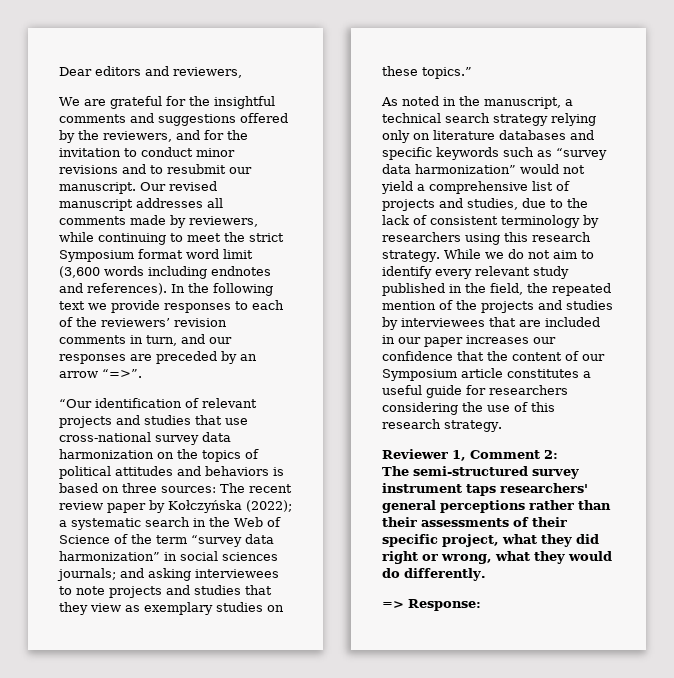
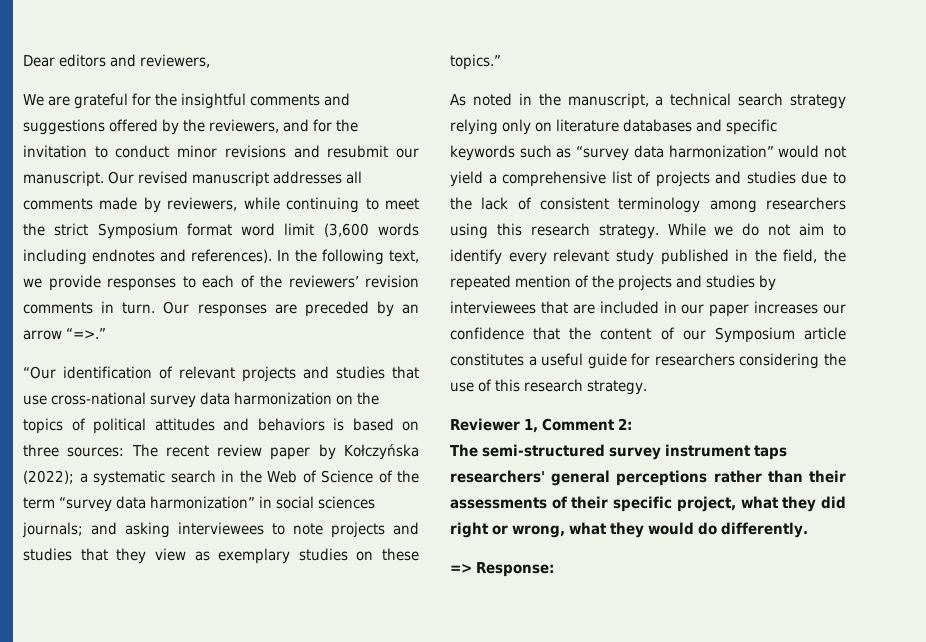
[150,165,163,174] to -> (320, 151) none
[59,301,85,310] text -> [389,250,419,263] text,
[146,334,232,346] turn, and our -> [122,301,190,314] turn. Our
[102,369,142,378] “=>”. -> [66,328,107,339] “=>.”
[467,198,518,210] studies, -> [746,171,796,184] studies
[583,215,599,228] by -> [709,200,757,213] among

